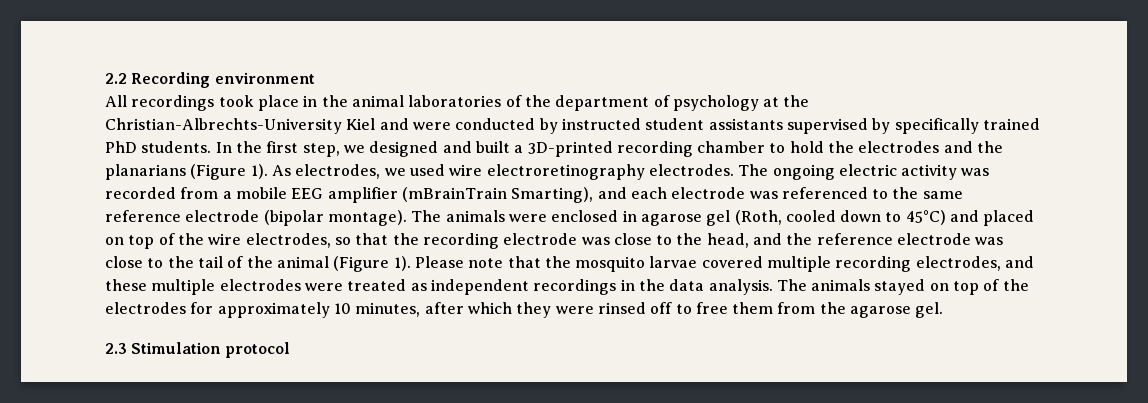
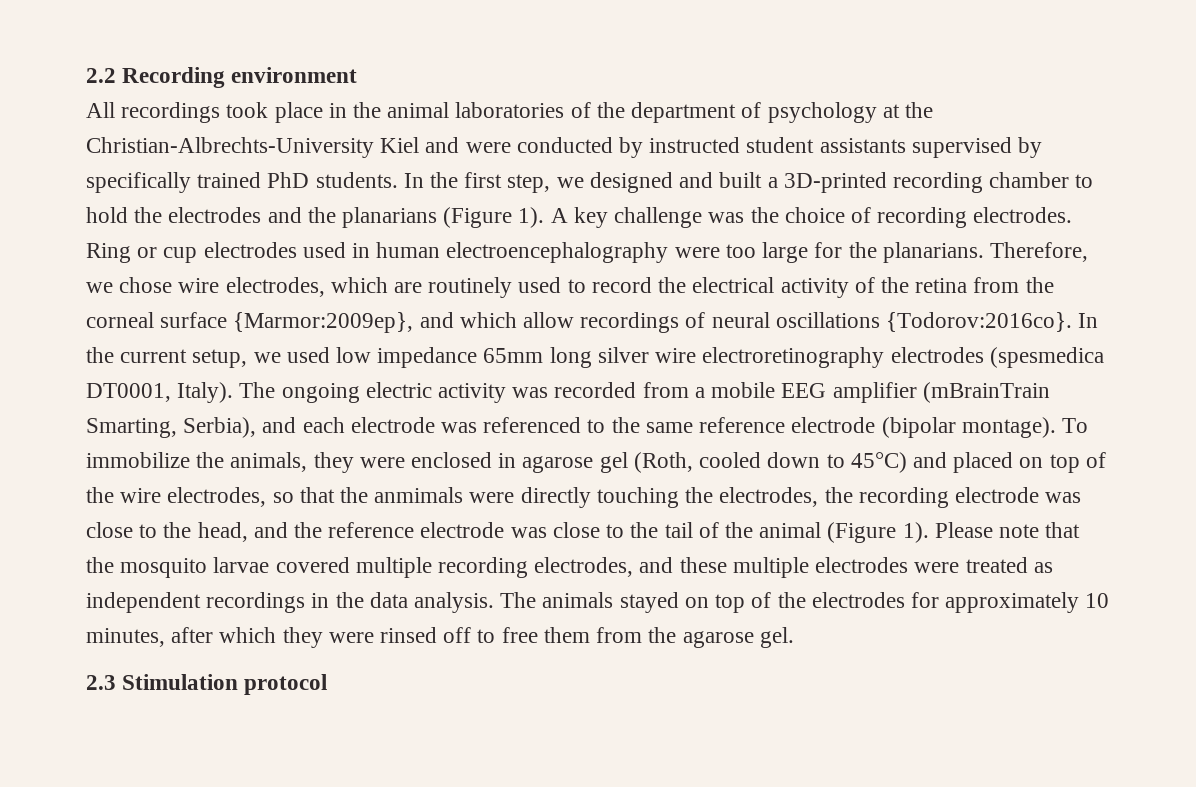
[271,164,734,180] As electrodes, we used wire electroretinography electrodes. -> [550,207,1073,228] [86,242,1088,263] [86,277,1054,298] [86,312,1099,333] [86,347,1104,368] [86,382,234,403] A key challenge was the choice of recording electrodes. Ring or cup electrodes used in human electroencephalography were too large for the planarians. Therefore, we chose wire electrodes, which are routinely used to record the electrical activity of the retina from the corneal surface {Marmor:2009ep}, and which allow recordings of neural oscillations {Todorov:2016co}. In the current setup, we used low impedance 65mm long silver wire electroretinography electrodes (spesmedica DT0001, Italy).
[511,187,594,203] Smarting), -> [86,417,257,438] Smarting, Serbia),
[411,210,505,222] The animals -> [1061,418,1088,433] [86,452,354,473] To immobilize the animals, they
(419, 239) none -> [374,487,853,508] anmimals were directly touching the electrodes, the

